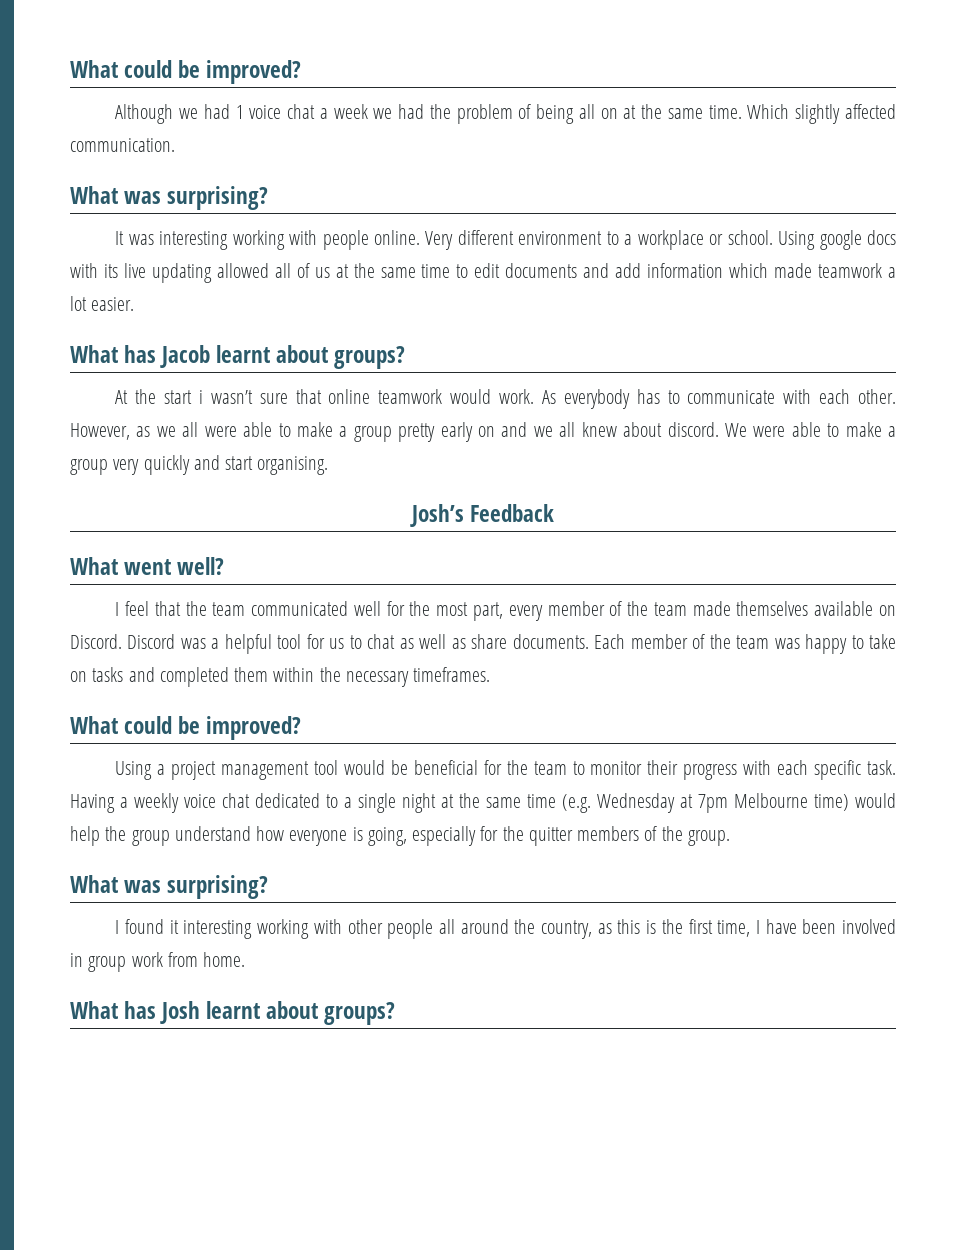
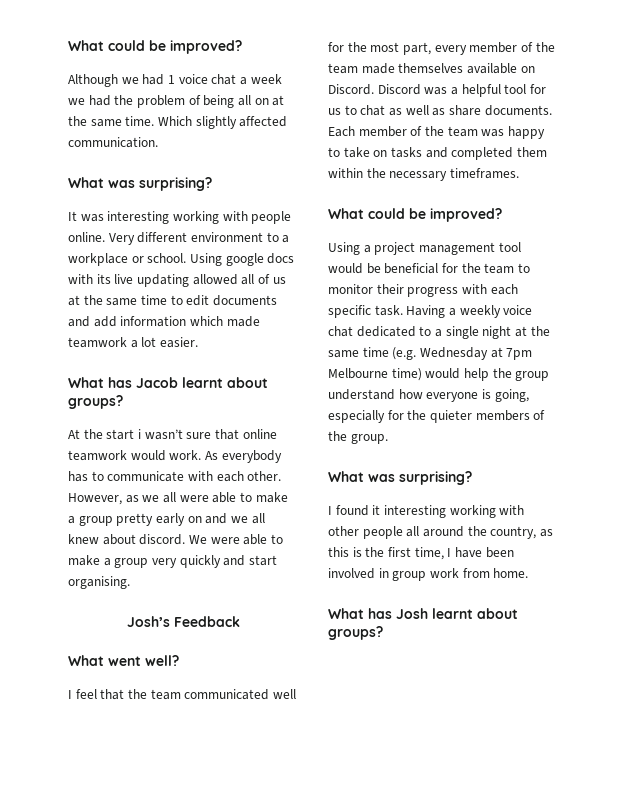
[528,827,573,846] quitter -> [429,410,472,423] quieter

